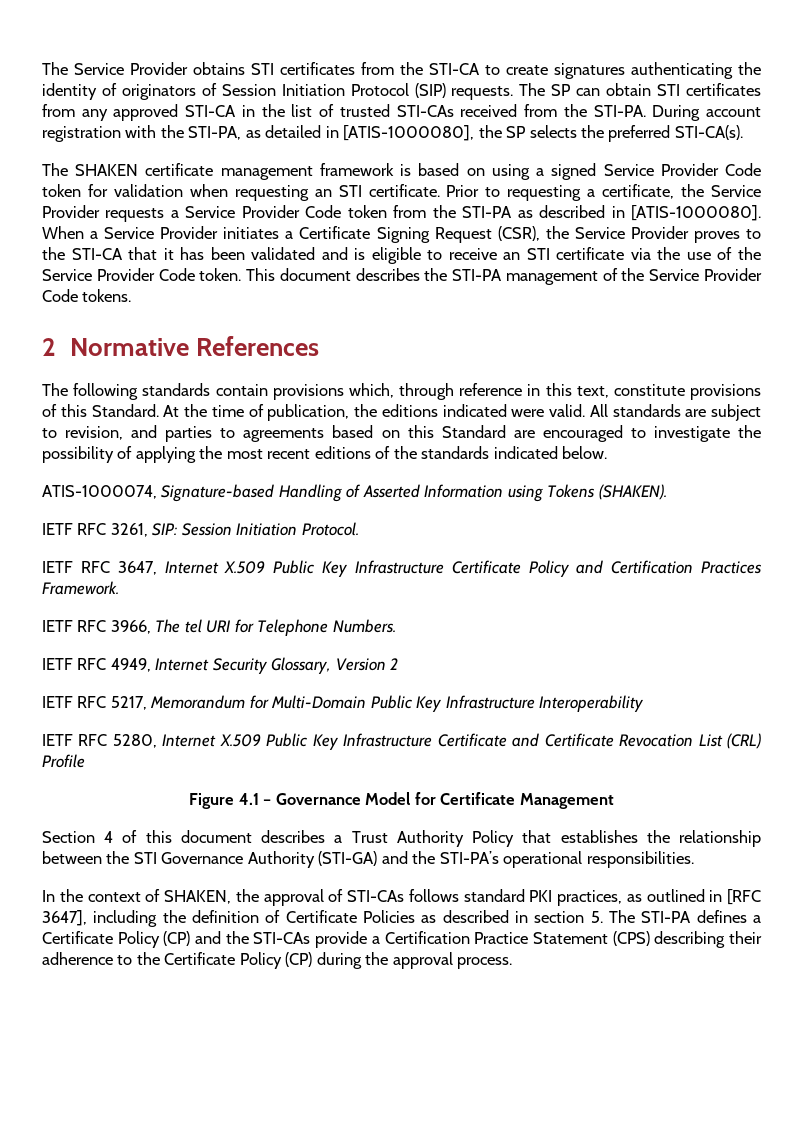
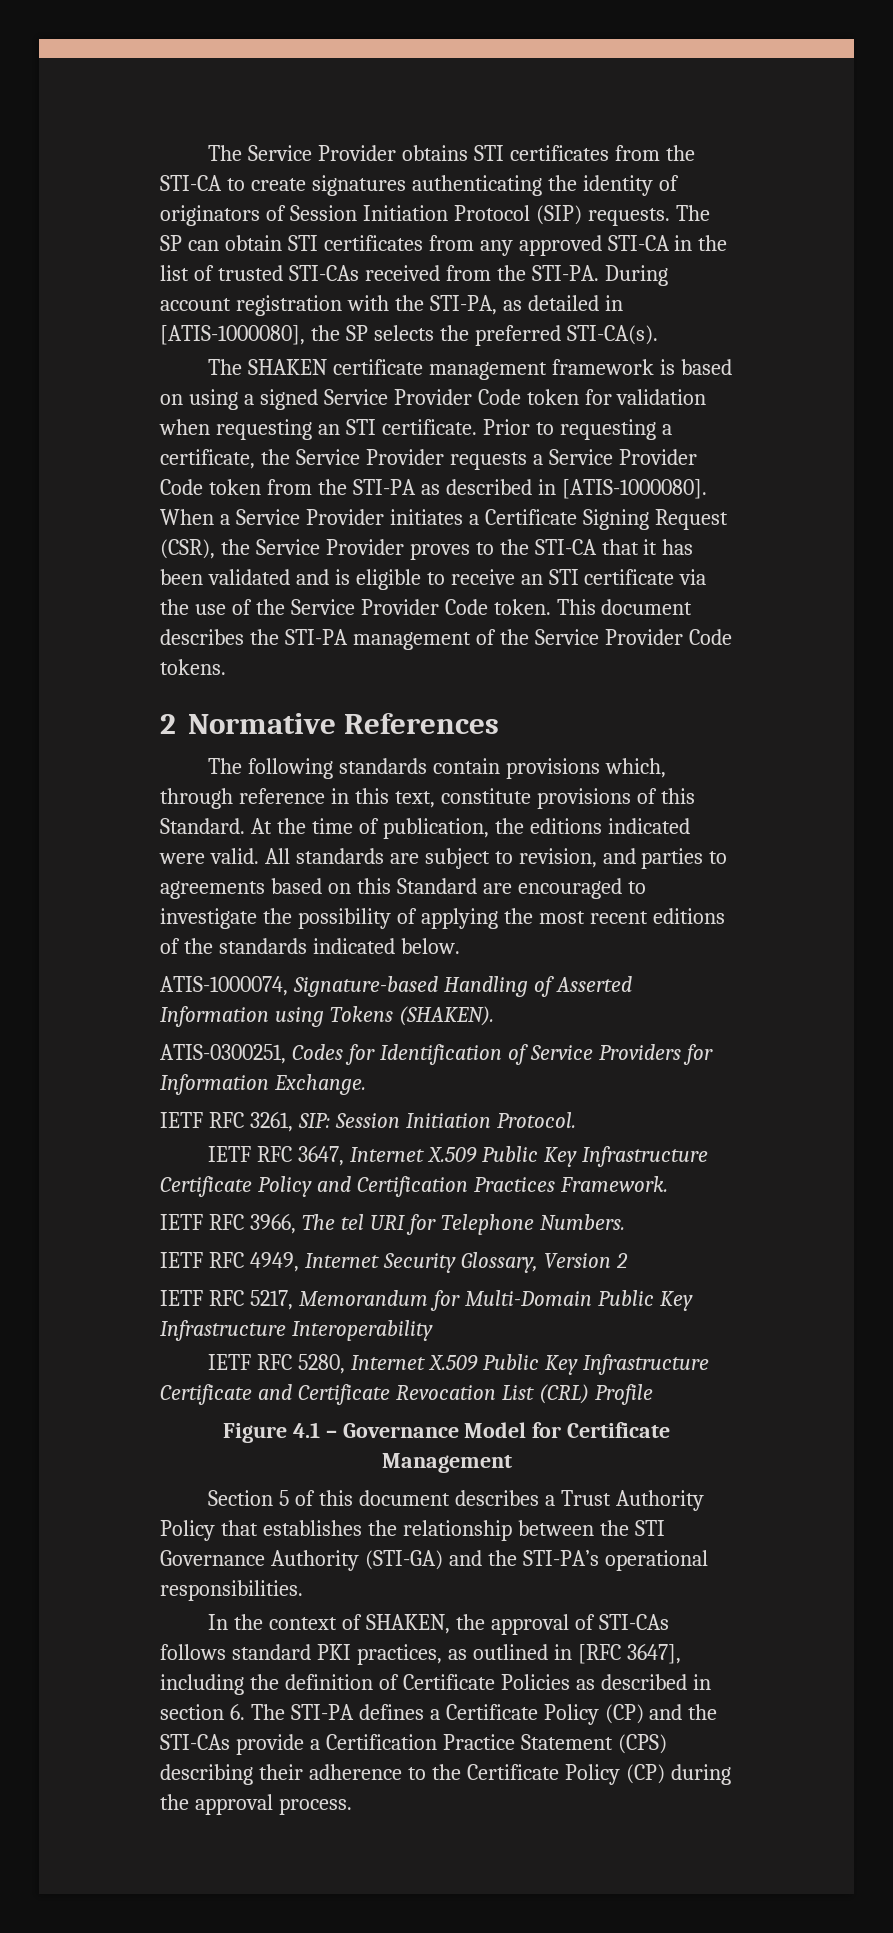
(667, 492) none -> [160,1044,713,1065] [160,1074,366,1095] // ATIS-0300251, Codes for Identification of Service Providers for Information Exchange.
[104,831,114,843] 4 -> [279,1490,290,1506] 5
[590,911,603,923] 5. -> [229,1704,245,1720] 6.

